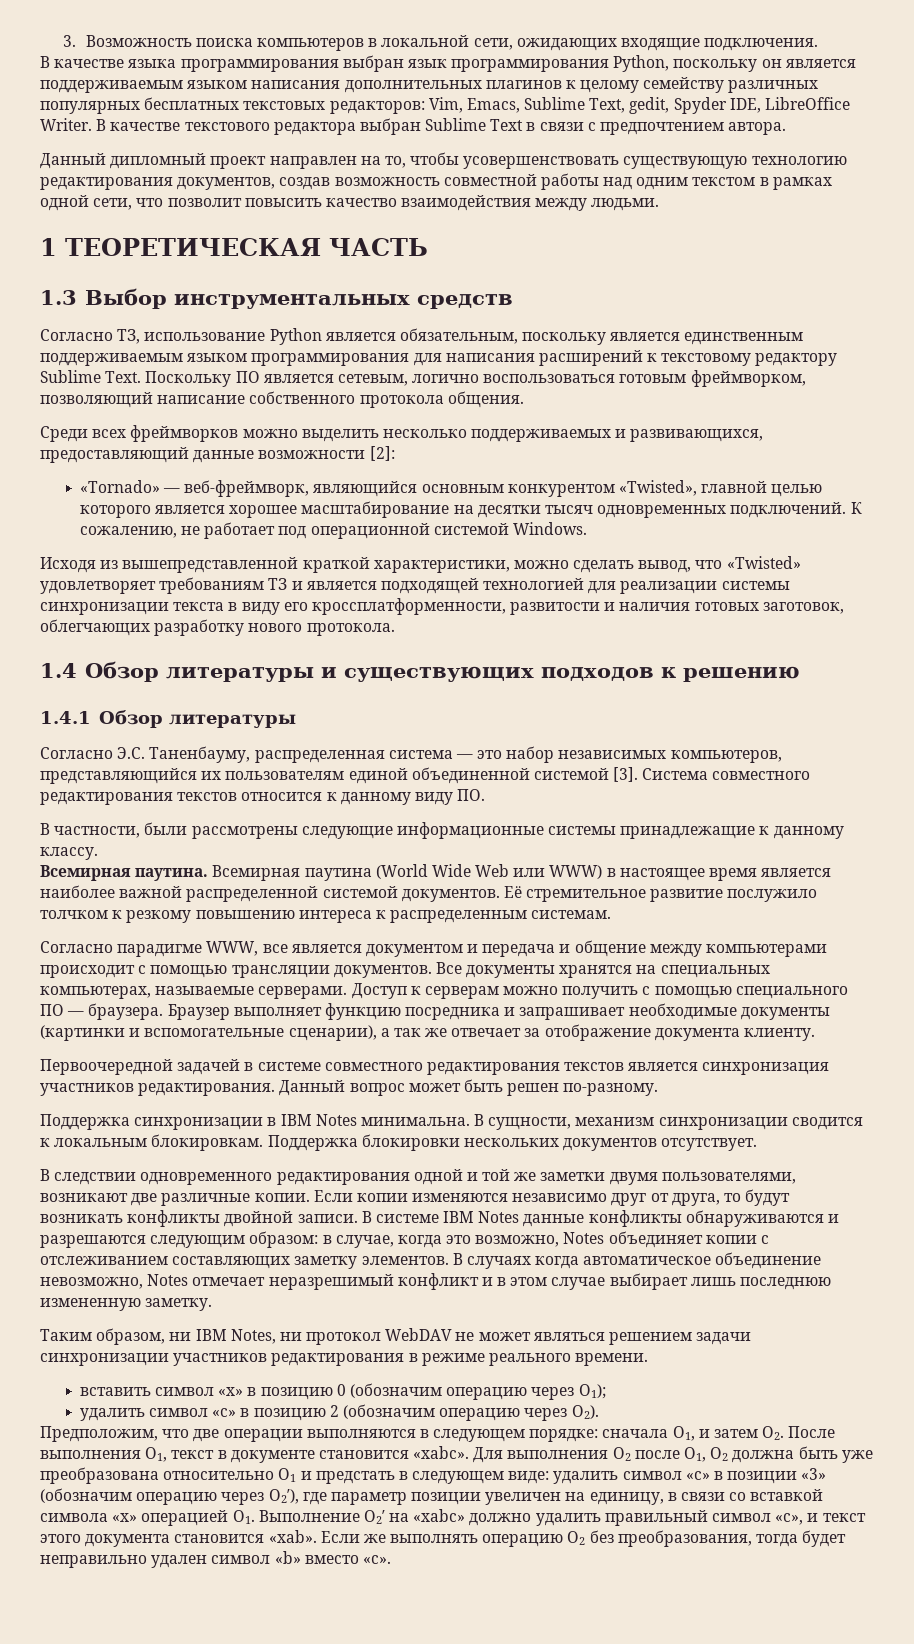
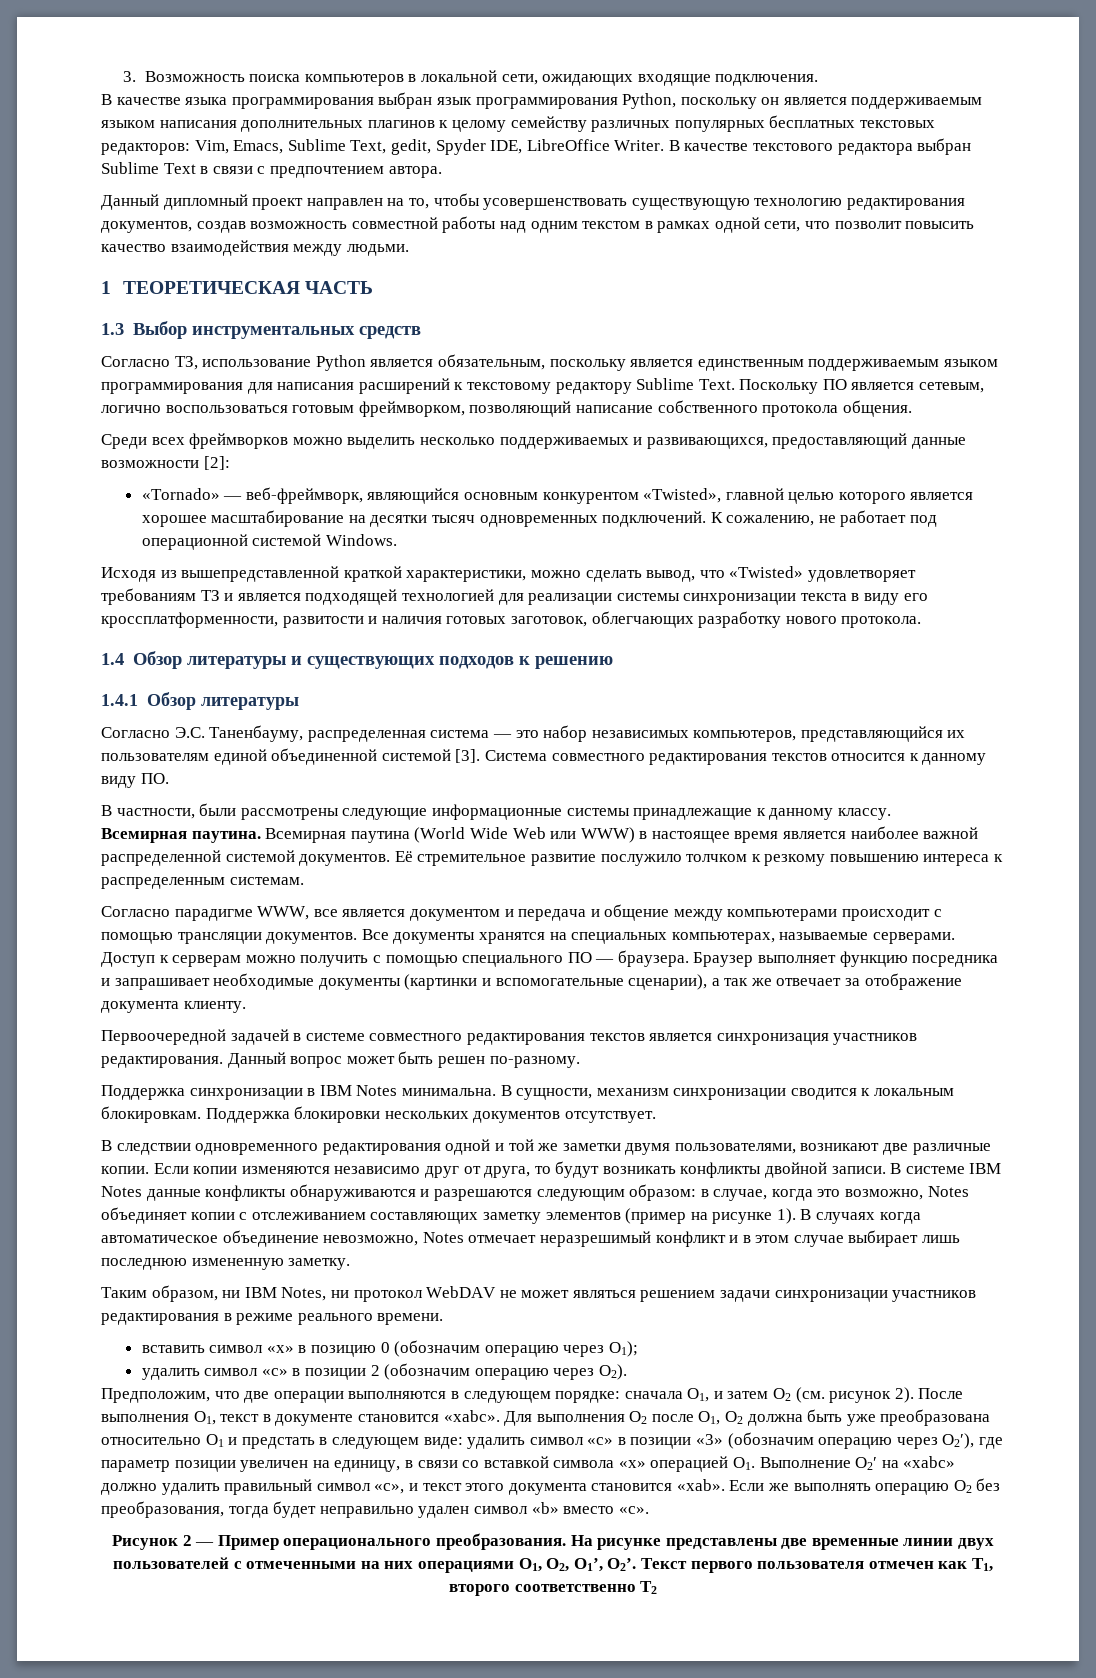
[361,1256,449,1265] элементов. -> [545,1208,796,1224] элементов (пример на рисунке 1).
[253,1408,326,1421] позицию -> [304,1368,366,1380] позиции
[762,1426,785,1440] О2. -> [773,1387,914,1403] О2 (см. рисунок 2).
(391, 1559) none -> [111,1533,995,1550] [113,1557,993,1573] [448,1581,658,1596] // Рисунок 2 — Пример операционального преобразования. На рисунке представлены две временные линии двух пользователей с отмеченными на них операциями O1, O2, O1’, O2’. Текст первого пользователя отмечен как T1, второго соответственно T2

